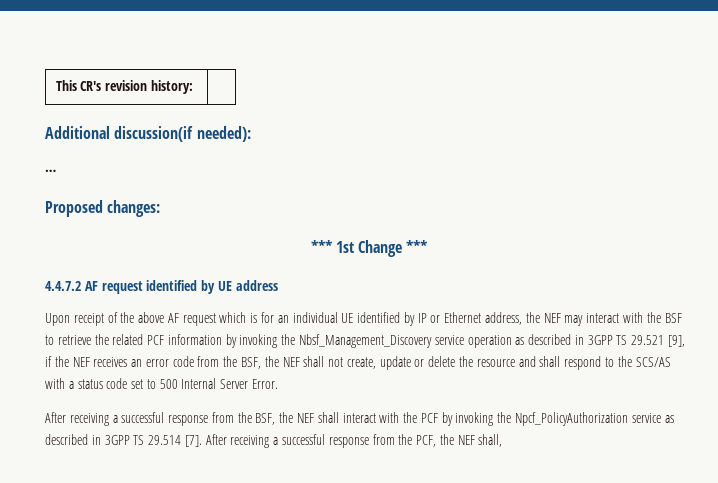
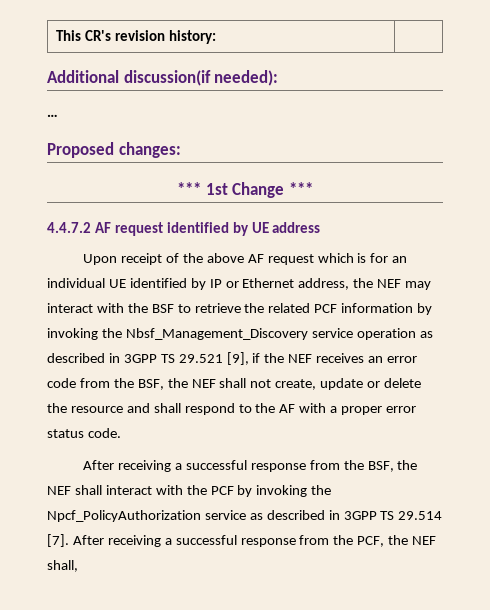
[635,357,671,367] SCS/AS -> [279,404,296,413] AF
[77,378,279,389] status code set to 500 Internal Server Error. -> [341,406,417,415] [47,428,121,438] proper error status code.

